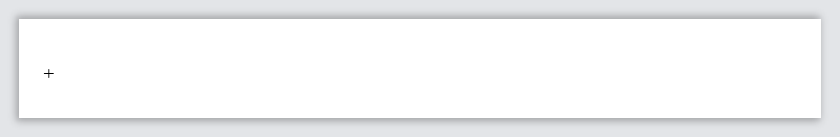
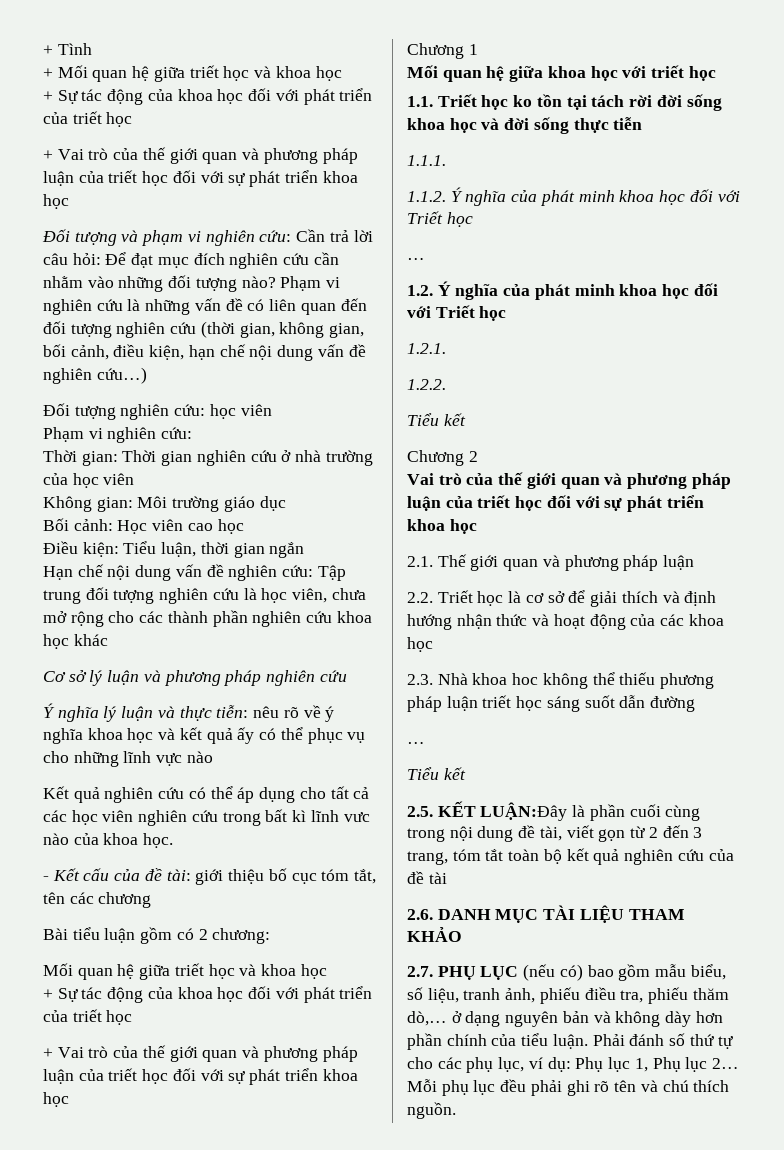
[43,69,55,78] + -> [43,43,92,55] [43,65,342,82] [43,88,373,105] [43,111,133,127] [43,147,358,164] [43,170,358,187] [43,194,69,209] [42,229,373,246] [43,252,339,269] [43,275,341,292] [43,298,367,315] [43,321,365,338] [43,344,366,361] [43,367,147,384] [43,403,272,420] [43,427,193,443] [43,450,373,466] [43,473,135,488] [43,496,286,512] [43,518,244,534] [43,541,305,558] [43,564,346,581] [43,587,366,604] [43,610,372,627] [43,634,108,649] [43,670,347,686] [43,703,335,722] [43,727,366,744] [43,751,213,767] [43,786,370,803] [43,809,370,826] [43,833,174,848] [43,868,376,885] [43,892,152,908] [43,927,271,944] [43,963,327,980] [43,986,373,1003] [43,1009,133,1025] [43,1045,358,1062] [43,1068,358,1085] [43,1092,69,1107] [407,43,478,59] [407,65,716,82] [407,94,722,111] [407,117,643,134] [407,155,446,166] [407,187,740,206] [407,211,473,227] [407,258,425,260] [407,281,718,300] [407,305,507,321] [407,343,446,354] [407,379,446,390] [407,413,466,426] [407,450,478,466] [407,472,731,489] [407,495,704,512] [407,519,477,534] [407,554,695,571] [407,590,717,607] [407,614,724,630] [407,637,433,652] [407,672,715,689] [407,695,696,712] [407,742,425,744] [407,767,466,780] [407,801,701,821] [407,825,703,842] [407,848,734,865] [407,871,447,884] [407,905,685,923] [407,927,462,942] [407,964,726,981] [407,987,729,1004] [407,1011,723,1027] [407,1033,733,1050] [407,1057,739,1073] [407,1079,730,1096] [407,1102,456,1119] + Tình // + Mối quan hệ giữa triết học và khoa học // + Sự tác động của khoa học đối với phát triển của triết học // + Vai trò của thế giới quan và phương pháp luận của triết học đối với sự phát triển khoa học // Đối tượng và phạm vi nghiên cứu: Cần trả lời câu hỏi: Để đạt mục đích nghiên cứu cần nhằm vào những đối tượng nào? Phạm vi nghiên cứu là những vấn đề có liên quan đến đối tượng nghiên cứu (thời gian, không gian, bối cảnh, điều kiện, hạn chế nội dung vấn đề nghiên cứu…) // Đối tượng nghiên cứu: học viên // Phạm vi nghiên cứu: // Thời gian: Thời gian nghiên cứu ở nhà trường của học viên // Không gian: Môi trường giáo dục // Bối cảnh: Học viên cao học // Điều kiện: Tiểu luận, thời gian ngắn // Hạn chế nội dung vấn đề nghiên cứu: Tập trung đối tượng nghiên cứu là học viên, chưa mở rộng cho các thành phần nghiên cứu khoa học khác // Cơ sở lý luận và phương pháp nghiên cứu // Ý nghĩa lý luận và thực tiễn: nêu rõ về ý nghĩa khoa học và kết quả ấy có thể phục vụ cho những lĩnh vực nào // Kết quả nghiên cứu có thể áp dụng cho tất cả các học viên nghiên cứu trong bất kì lĩnh vưc nào của khoa học. // - Kết cấu của đề tài: giới thiệu bố cục tóm tắt, tên các chương // Bài tiểu luận gồm có 2 chương: // Mối quan hệ giữa triết học và khoa học // + Sự tác động của khoa học đối với phát triển của triết học // + Vai trò của thế giới quan và phương pháp luận của triết học đối với sự phát triển khoa học // Chương 1 // Mối quan hệ giữa khoa học với triết học // 1.1. Triết học ko tồn tại tách rời đời sống khoa học và đời sống thực tiễn // 1.1.1. // 1.1.2. Ý nghĩa của phát minh khoa học đối với Triết học // … // 1.2. Ý nghĩa của phát minh khoa học đối với Triết học // 1.2.1. // 1.2.2. // Tiểu kết // Chương 2 // Vai trò của thế giới quan và phương pháp luận của triết học đối với sự phát triển khoa học // 2.1. Thế giới quan và phương pháp luận // 2.2. Triết học là cơ sở để giải thích và định hướng nhận thức và hoạt động của các khoa học // 2.3. Nhà khoa hoc không thể thiếu phương pháp luận triết học sáng suốt dẫn đường // … // Tiểu kết // 2.5. KẾT LUẬN:Đây là phần cuối cùng trong nội dung đề tài, viết gọn từ 2 đến 3 trang, tóm tắt toàn bộ kết quả nghiên cứu của đề tài // 2.6. DANH MỤC TÀI LIỆU THAM KHẢO // 2.7. PHỤ LỤC (nếu có) bao gồm mẫu biểu, số liệu, tranh ảnh, phiếu điều tra, phiếu thăm dò,… ở dạng nguyên bản và không dày hơn phần chính của tiểu luận. Phải đánh số thứ tự cho các phụ lục, ví dụ: Phụ lục 1, Phụ lục 2… Mỗi phụ lục đều phải ghi rõ tên và chú thích nguồn.

